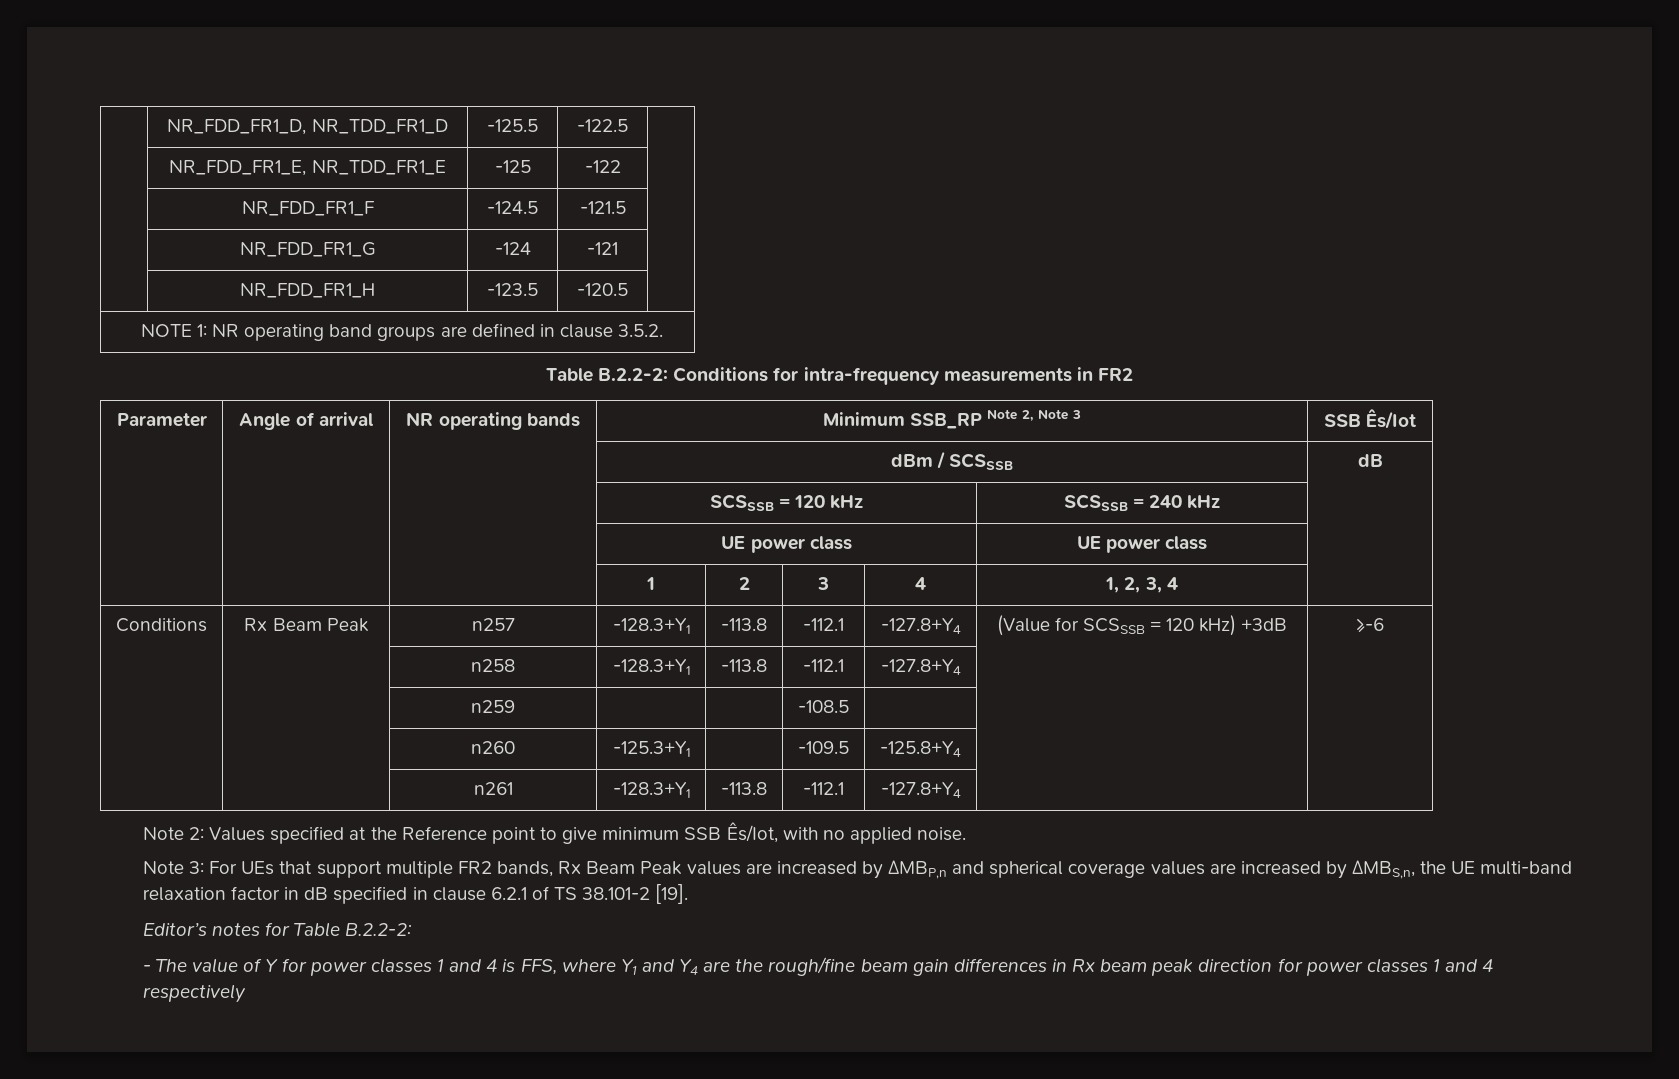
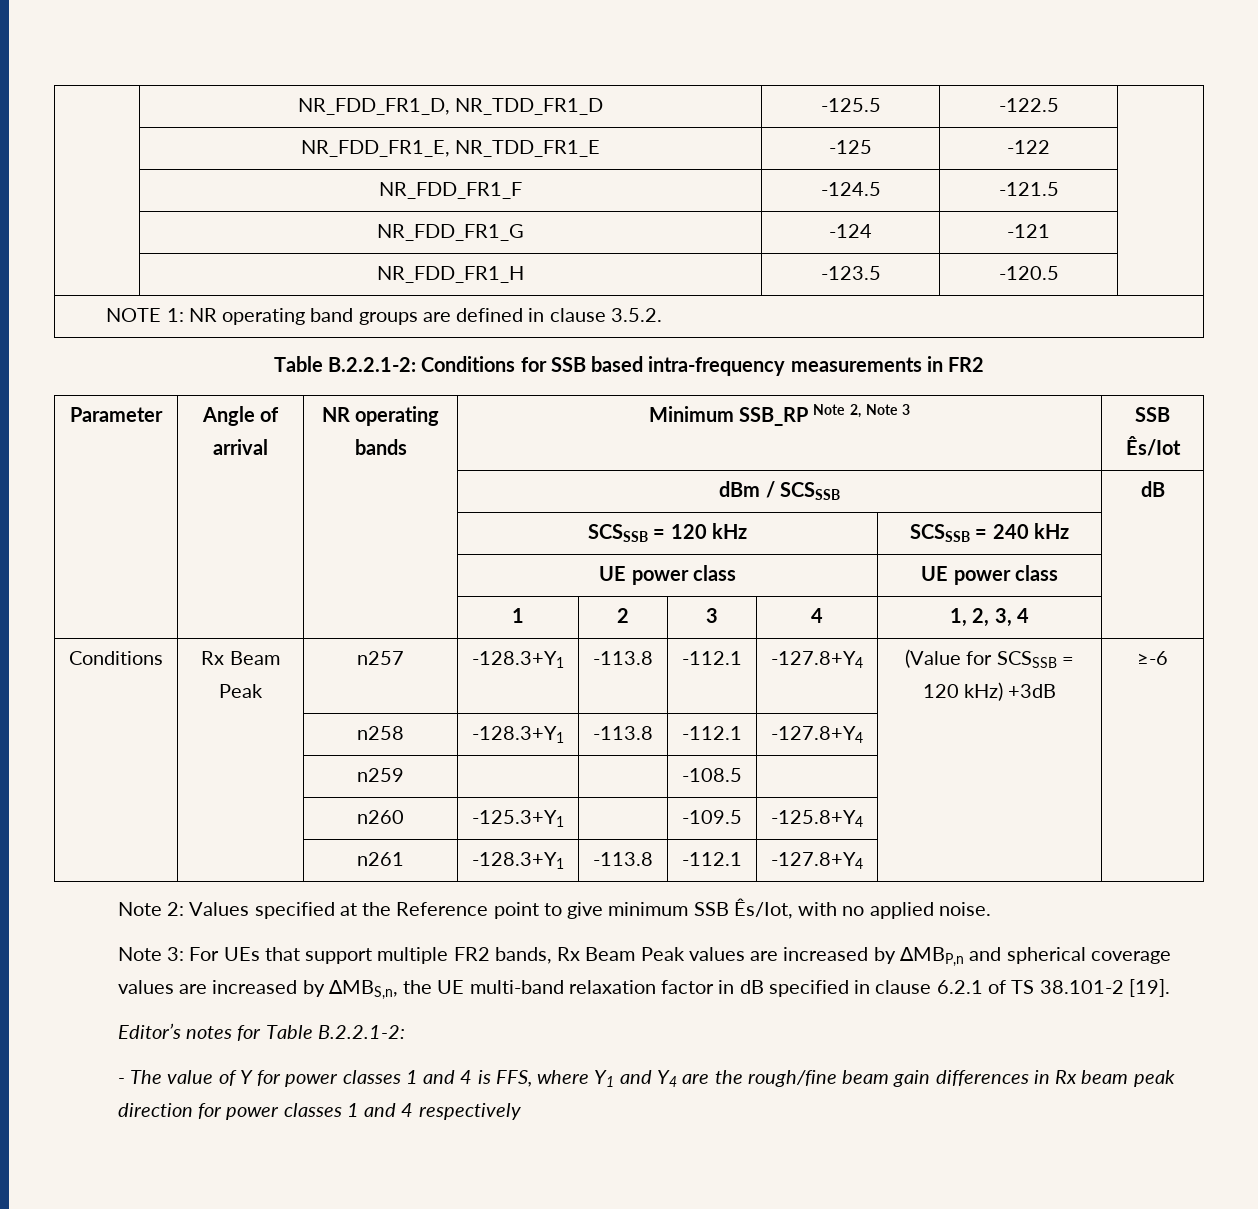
[598,368,669,381] B.2.2-2: -> [328,357,417,372] B.2.2.1-2:
(799, 374) none -> [550,356,644,372] SSB based
[345,923,413,936] B.2.2-2: -> [317,1025,405,1039] B.2.2.1-2:

